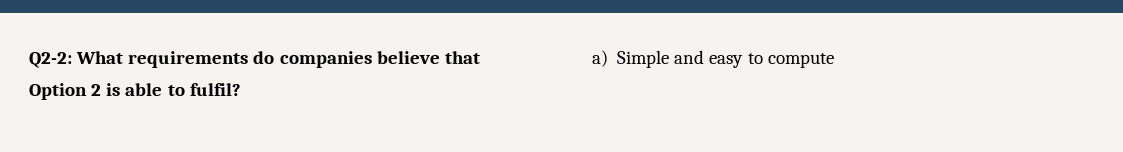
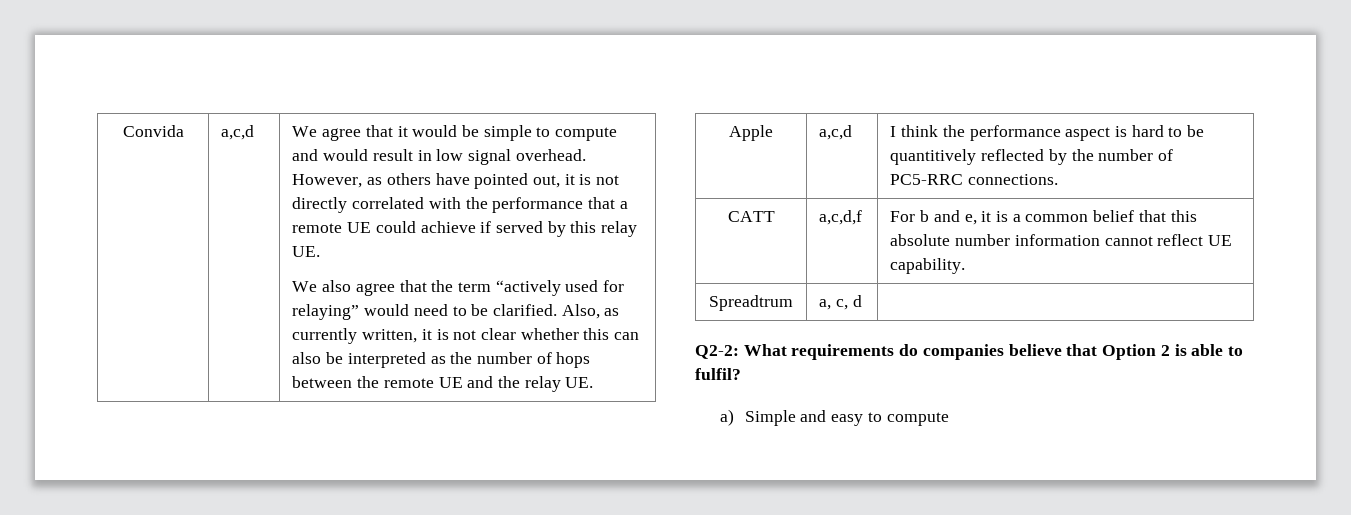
(29, 60) none -> [122,125,184,137] [221,125,255,140] [292,125,618,141] [292,149,586,165] [292,173,620,189] [292,197,628,213] [292,221,638,237] [292,246,321,257] [292,280,625,296] [292,304,620,320] [292,328,640,344] [292,352,591,368] [292,376,594,392] [729,125,773,141] [819,125,853,140] [890,125,1205,141] [890,149,1174,165] [890,174,1059,185] [727,211,775,222] [819,210,863,225] [890,210,1197,225] [890,234,1233,246] [890,258,966,274] [709,295,793,311] [819,295,862,310] Convida | a,c,d | We agree that it would be simple to compute and would result in low signal overhead. However, as others have pointed out, it is not directly correlated with the performance that a remote UE could achieve if served by this relay UE. // We also agree that the term “actively used for relaying” would need to be clarified. Also, as currently written, it is not clear whether this can also be interpreted as the number of hops between the remote UE and the relay UE. // Apple | a,c,d | I think the performance aspect is hard to be quantitively reflected by the number of PC5-RRC connections. // CATT | a,c,d,f | For b and e, it is a common belief that this absolute number information cannot reflect UE capability. // Spreadtrum | a, c, d | //

